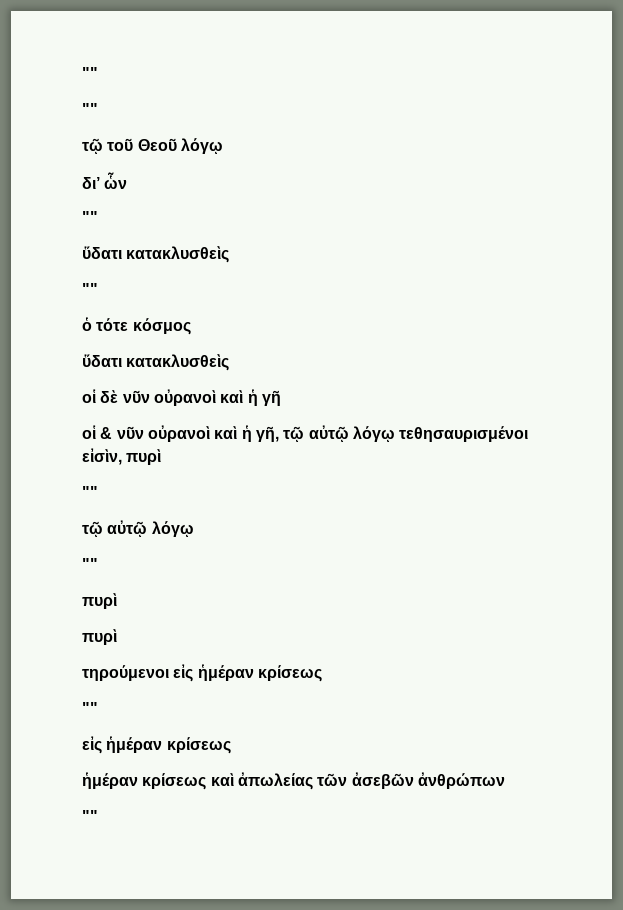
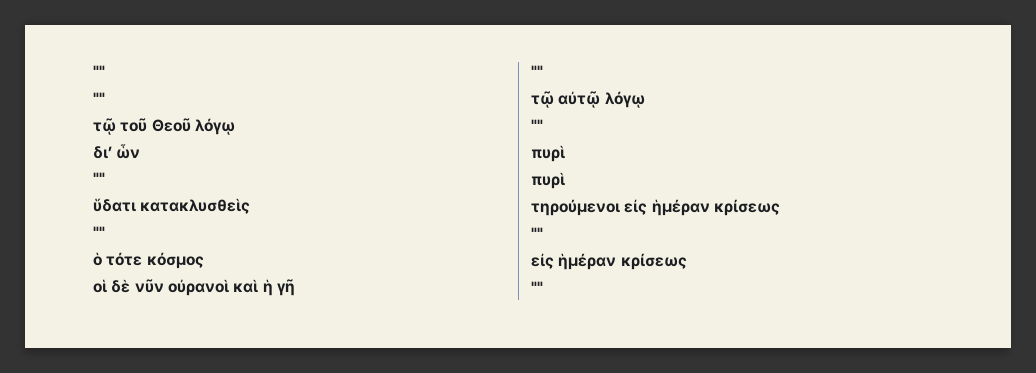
[82,354,230,371] // ὕδατι κατακλυσθεὶς -> (204, 260) none
[82,425,529,442] [82,448,162,465] // οἱ & νῦν οὐρανοὶ καὶ ἡ γῆ, τῷ αὐτῷ λόγῳ τεθησαυρισμένοι εἰσὶν, πυρὶ -> (295, 287) none
[82,772,505,790] // ἡμέραν κρίσεως καὶ ἀπωλείας τῶν ἀσεβῶν ἀνθρώπων -> (687, 261) none

